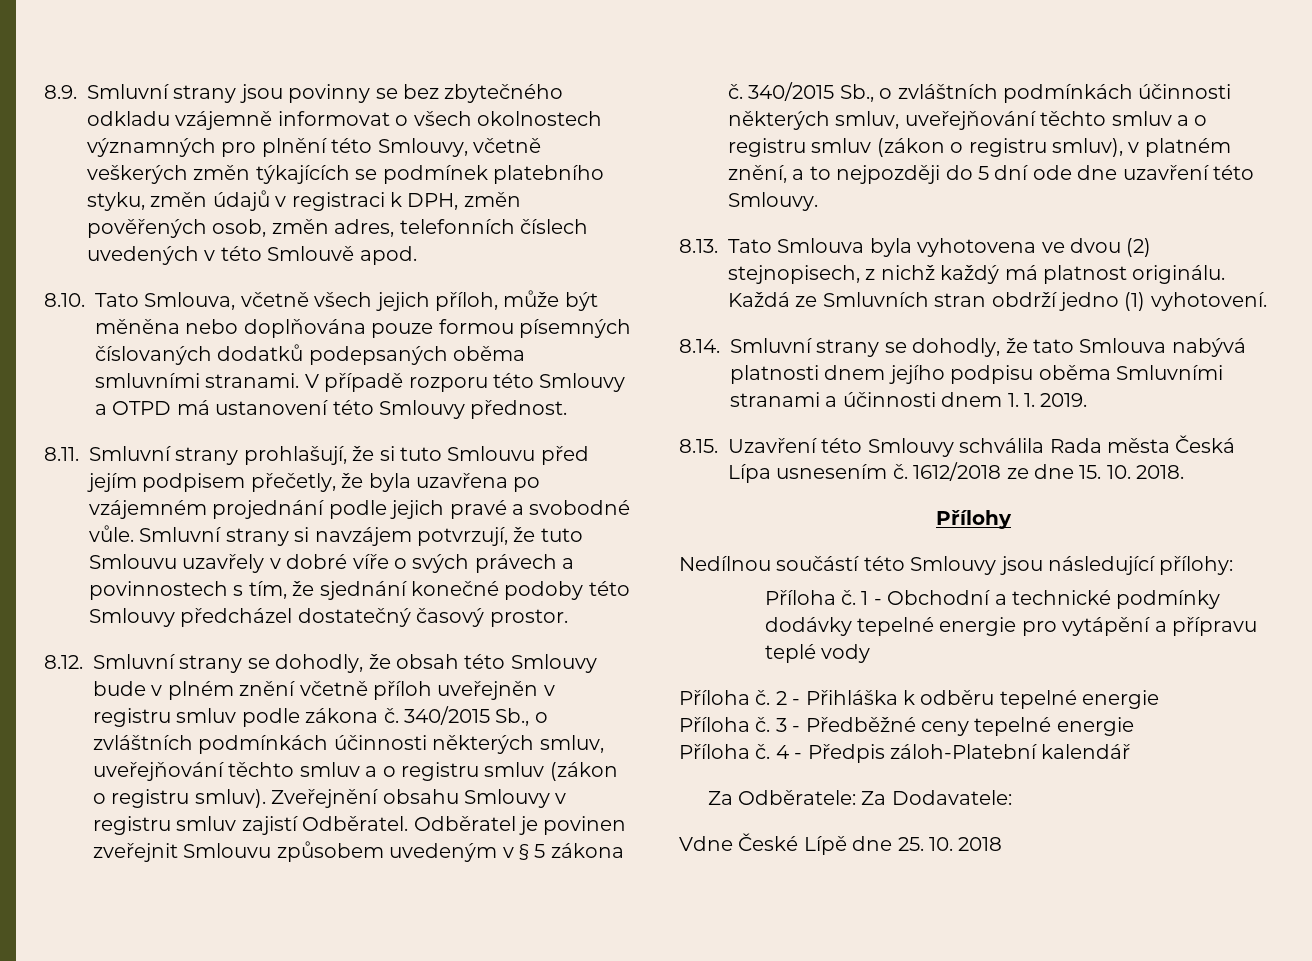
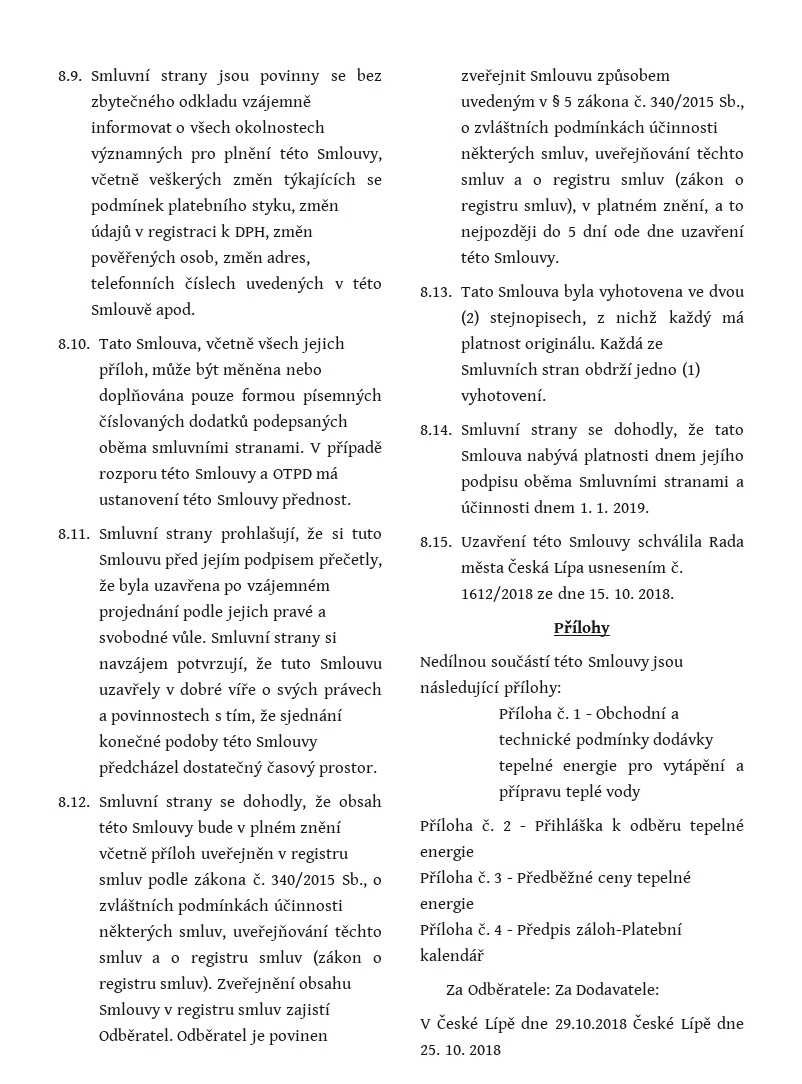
[679,836,733,851] Vdne -> [420,1014,627,1033] V České Lípě dne 29.10.2018

